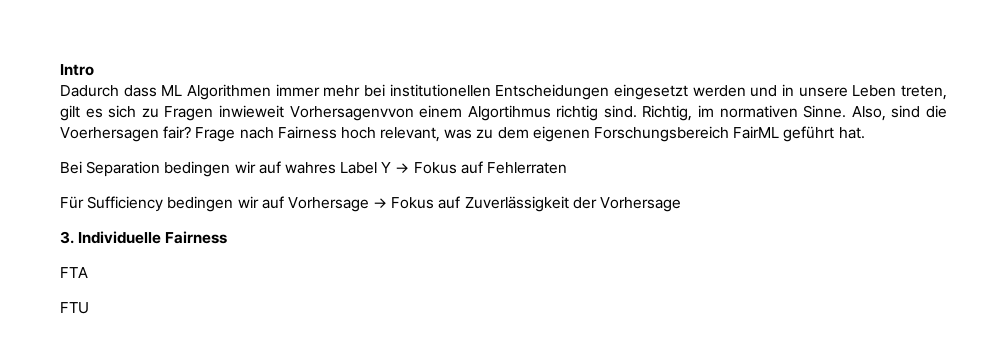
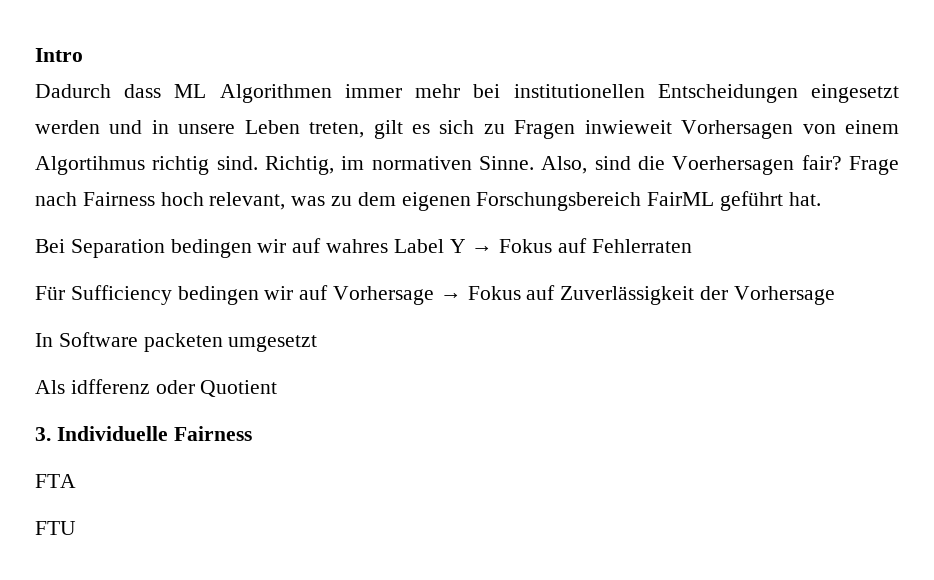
[289,106,414,121] Vorhersagenvvon -> [681,120,836,139] Vorhersagen von
(682, 204) none -> [35,332,318,352] [35,379,278,397] // In Software packeten umgesetzt // Als idfferenz oder Quotient

